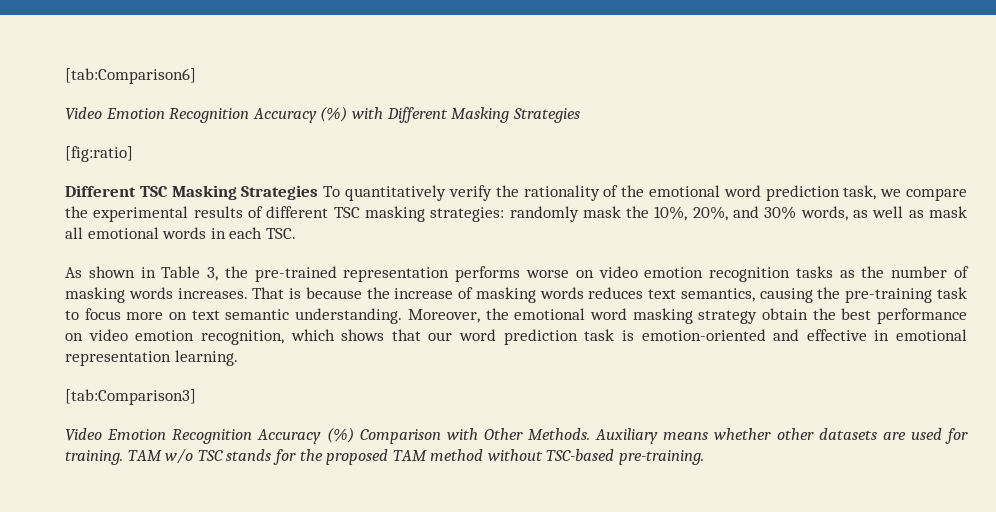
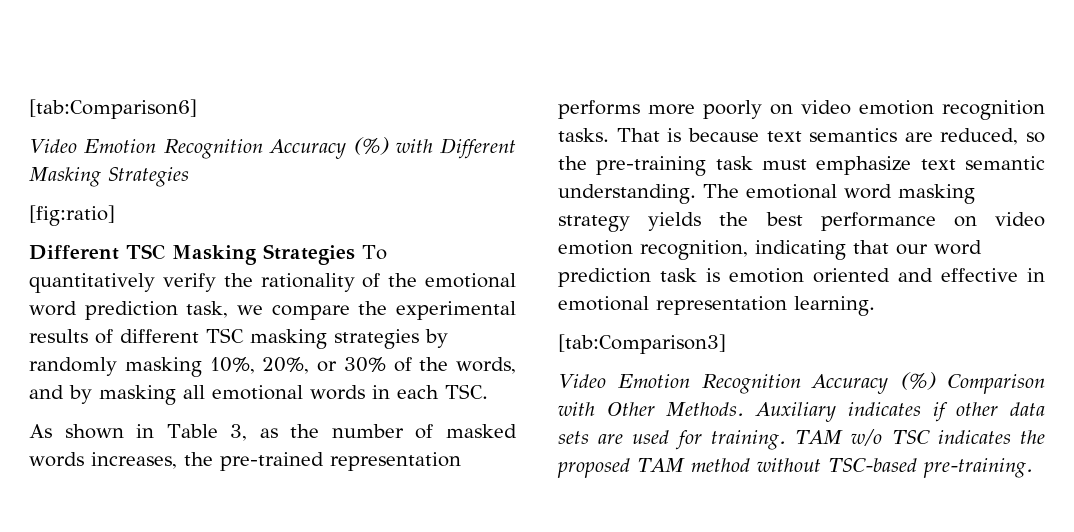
[430,206,967,222] strategies: randomly mask the 10%, 20%, and 30% words, as well as mask -> [334,329,448,349] [29,357,516,377] [29,385,176,405] strategies by randomly masking 10%, 20%, or 30% of the words, and by masking
(219, 274) none -> [259,424,517,439] [29,452,177,469] as the number of masked words increases,
[526,270,569,278] worse -> [648,100,762,119] more poorly
[795,266,970,278] [65,287,967,303] [65,308,188,320] tasks as the number of masking words increases. That is because the increase of masking words reduces text semantics, causing the pre-training task to focus more on -> [558,128,1045,145] [558,156,912,176] tasks. That is because text semantics are reduced, so the pre-training task must emphasize
[407,308,509,323] Moreover, the -> [703,184,739,198] The
[761,308,808,320] obtain -> [648,212,702,231] yields
[290,329,385,341] which shows -> [755,240,846,260] indicating
[641,329,766,341] emotion-oriented -> [729,268,890,283] emotion oriented
[663,428,877,440] means whether other datasets -> [847,402,1045,422] [558,431,589,444] indicates if other data sets
[226,449,296,465] stands for -> [937,430,1011,444] indicates

